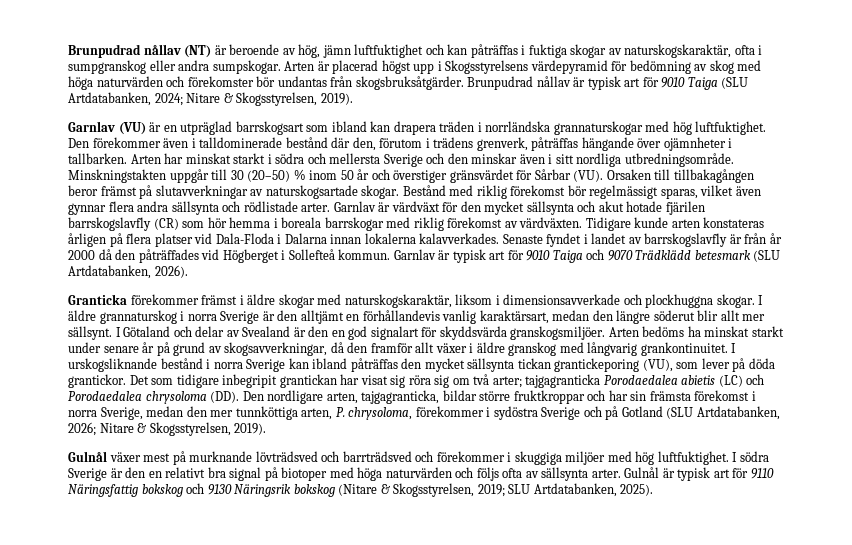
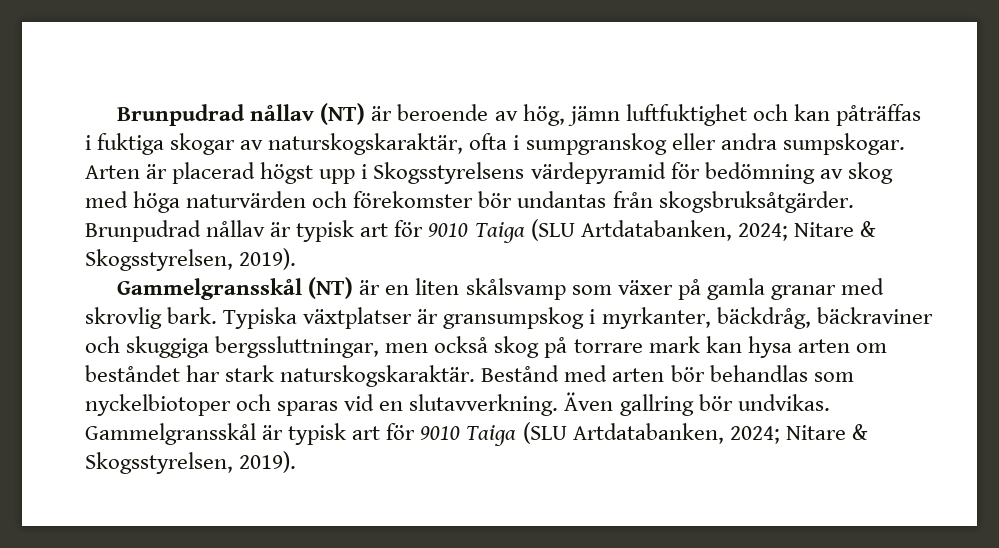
[68,121,767,135] [68,137,733,151] [68,153,734,167] [68,169,754,183] [68,185,761,199] [68,201,705,215] [68,217,765,231] [68,233,782,247] [68,249,781,263] [68,265,188,279] [68,294,764,308] [68,310,766,324] [68,326,784,340] [68,342,737,356] [68,358,775,372] [68,374,765,388] [68,390,756,404] [68,406,780,420] [68,422,267,436] [68,451,769,465] [68,467,774,481] [68,483,654,497] Garnlav (VU) är en utpräglad barrskogsart som ibland kan drapera träden i norrländska grannaturskogar med hög luftfuktighet. Den förekommer även i talldominerade bestånd där den, förutom i trädens grenverk, påträffas hängande över ojämnheter i tallbarken. Arten har minskat starkt i södra och mellersta Sverige och den minskar även i sitt nordliga utbredningsområde. Minskningstakten uppgår till 30 (20–50) % inom 50 år och överstiger gränsvärdet för Sårbar (VU). Orsaken till tillbakagången beror främst på slutavverkningar av naturskogsartade skogar. Bestånd med riklig förekomst bör regelmässigt sparas, vilket även gynnar flera andra sällsynta och rödlistade arter. Garnlav är värdväxt för den mycket sällsynta och akut hotade fjärilen barrskogslavfly (CR) som hör hemma i boreala barrskogar med riklig förekomst av värdväxten. Tidigare kunde arten konstateras årligen på flera platser vid Dala-Floda i Dalarna innan lokalerna kalavverkades. Senaste fyndet i landet av barrskogslavfly är från år 2000 då den påträffades vid Högberget i Sollefteå kommun. Garnlav är typisk art för 9010 Taiga och 9070 Trädklädd betesmark (SLU Artdatabanken, 2026). // Granticka förekommer främst i äldre skogar med naturskogskaraktär, liksom i dimensionsavverkade och plockhuggna skogar. I äldre grannaturskog i norra Sverige är den alltjämt en förhållandevis vanlig karaktärsart, medan den längre söderut blir allt mer sällsynt. I Götaland och delar av Svealand är den en god signalart för skyddsvärda granskogsmiljöer. Arten bedöms ha minskat starkt under senare år på grund av skogsavverkningar, då den framför allt växer i äldre granskog med långvarig grankontinuitet. I urskogsliknande bestånd i norra Sverige kan ibland påträffas den mycket sällsynta tickan grantickeporing (VU), som lever på döda grantickor. Det som tidigare inbegripit grantickan har visat sig röra sig om två arter; tajgagranticka Porodaedalea abietis (LC) och Porodaedalea chrysoloma (DD). Den nordligare arten, tajgagranticka, bildar större fruktkroppar och har sin främsta förekomst i norra Sverige, medan den mer tunnköttiga arten, P. chrysoloma, förekommer i sydöstra Sverige och på Gotland (SLU Artdatabanken, 2026; Nitare & Skogsstyrelsen, 2019). // Gulnål växer mest på murknande lövträdsved och barrträdsved och förekommer i skuggiga miljöer med hög luftfuktighet. I södra Sverige är den en relativt bra signal på biotoper med höga naturvärden och följs ofta av sällsynta arter. Gulnål är typisk art för 9110 Näringsfattig bokskog och 9130 Näringsrik bokskog (Nitare & Skogsstyrelsen, 2019; SLU Artdatabanken, 2025). -> [117,277,884,300] [85,307,933,329] [85,336,887,358] [85,365,854,387] [85,392,830,416] [85,422,868,446] [85,451,297,474] Gammelgransskål (NT) är en liten skålsvamp som växer på gamla granar med skrovlig bark. Typiska växtplatser är gransumpskog i myrkanter, bäckdråg, bäckraviner och skuggiga bergssluttningar, men också skog på torrare mark kan hysa arten om beståndet har stark naturskogskaraktär. Bestånd med arten bör behandlas som nyckelbiotoper och sparas vid en slutavverkning. Även gallring bör undvikas. Gammelgransskål är typisk art för 9010 Taiga (SLU Artdatabanken, 2024; Nitare & Skogsstyrelsen, 2019).

